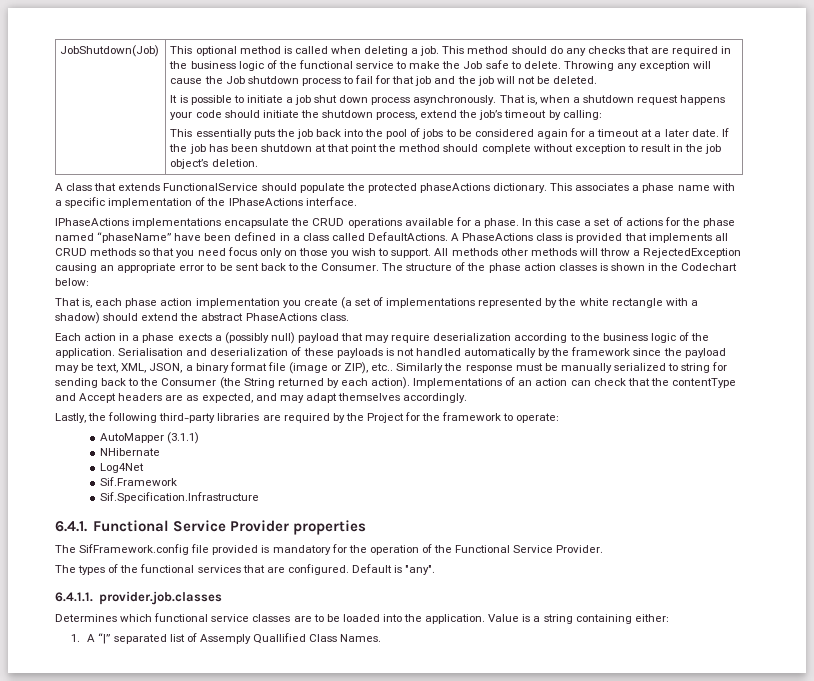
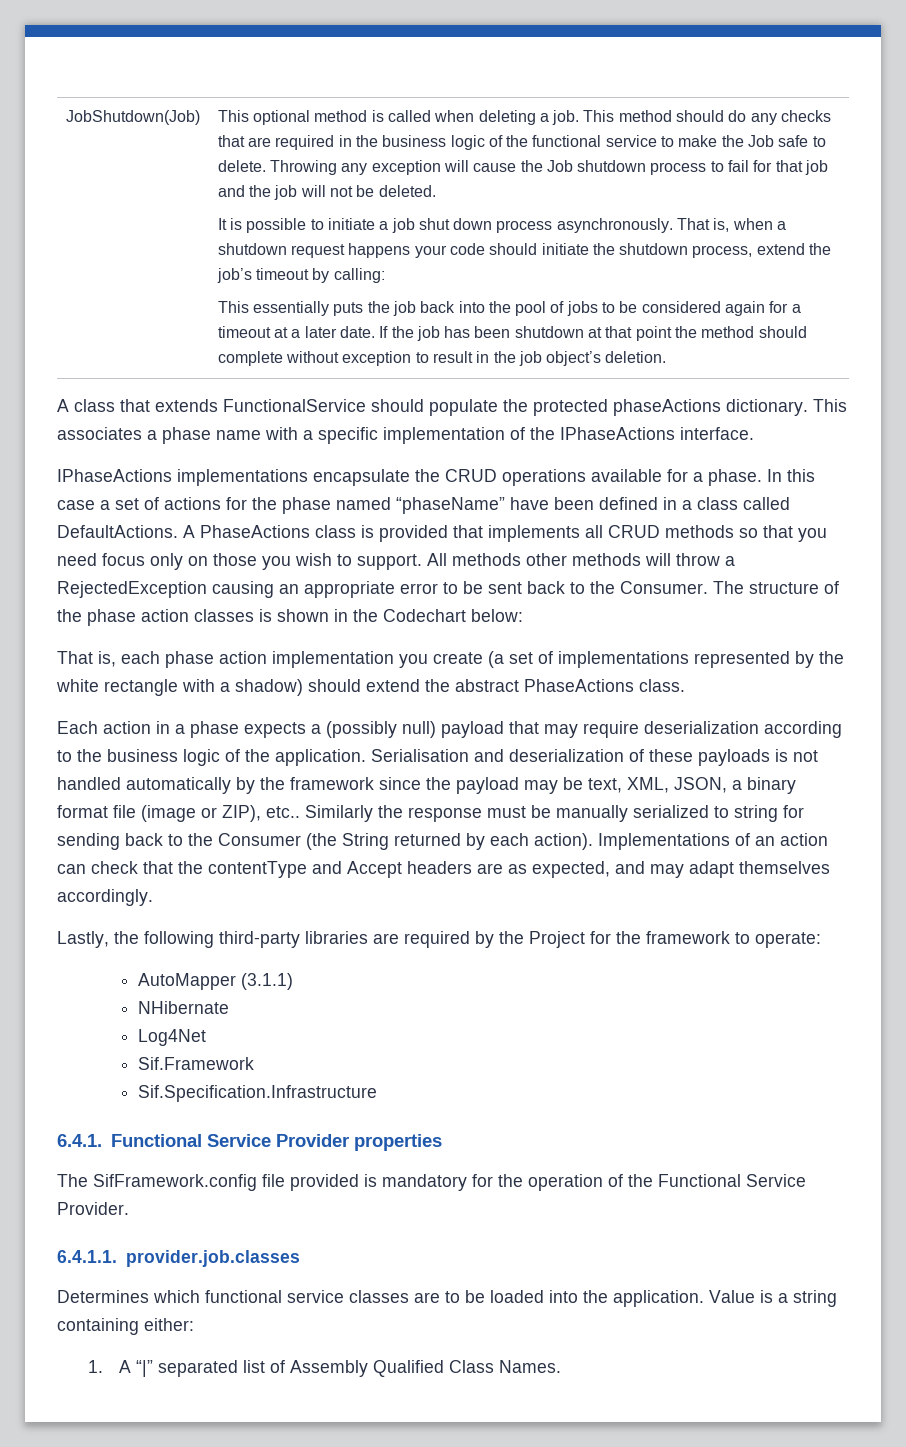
[177,333,212,341] exects -> [244,722,306,738] expects
[55,564,436,575] // The types of the functional services that are configured. Default is "any". -> (129, 1208) none
[199,633,306,644] Assemply Quallified -> [289,1360,444,1377] Assembly Qualified

